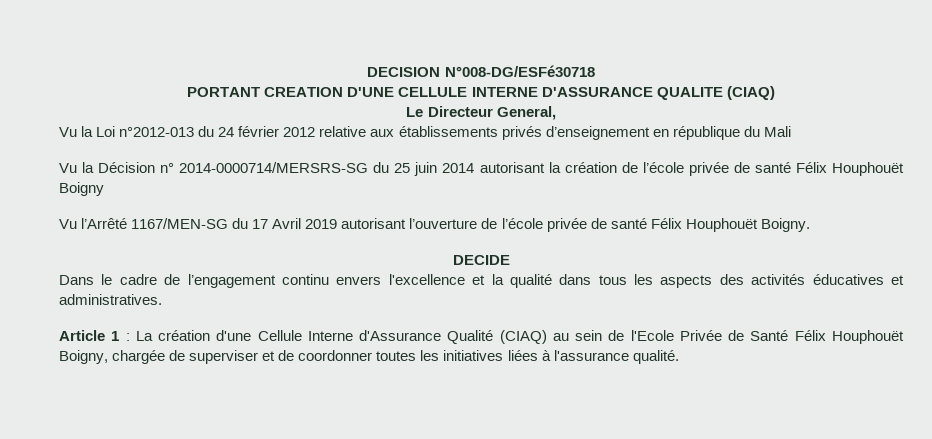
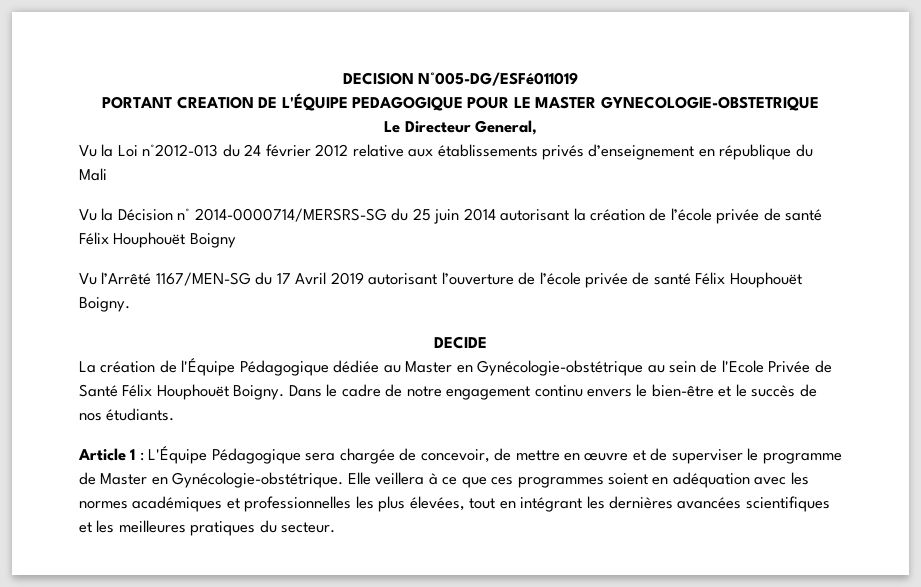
[444,65,595,77] N°008-DG/ESFé30718 -> [418,72,579,86] N°005-DG/ESFé011019
[347,86,775,100] D'UNE CELLULE INTERNE D'ASSURANCE QUALITE (CIAQ) -> [258,93,819,111] DE L'ÉQUIPE PEDAGOGIQUE POUR LE MASTER GYNECOLOGIE-OBSTETRIQUE
[59,274,905,288] [59,294,162,305] [59,330,547,344] Dans le cadre de l’engagement continu envers l'excellence et la qualité dans tous les aspects des activités éducatives et administratives. // Article 1 : La création d'une Cellule Interne d'Assurance Qualité (CIAQ) -> [79,357,644,376] La création de l'Équipe Pédagogique dédiée au Master en Gynécologie-obstétrique
[59,350,679,364] Boigny, chargée de superviser et de coordonner toutes les initiatives liées à l'assurance qualité. -> [233,384,817,400] [79,408,175,421] [78,445,842,464] [79,472,809,488] [79,496,830,512] [79,520,336,536] Boigny. Dans le cadre de notre engagement continu envers le bien-être et le succès de nos étudiants. // Article 1 : L'Équipe Pédagogique sera chargée de concevoir, de mettre en œuvre et de superviser le programme de Master en Gynécologie-obstétrique. Elle veillera à ce que ces programmes soient en adéquation avec les normes académiques et professionnelles les plus élevées, tout en intégrant les dernières avancées scientifiques et les meilleures pratiques du secteur.

